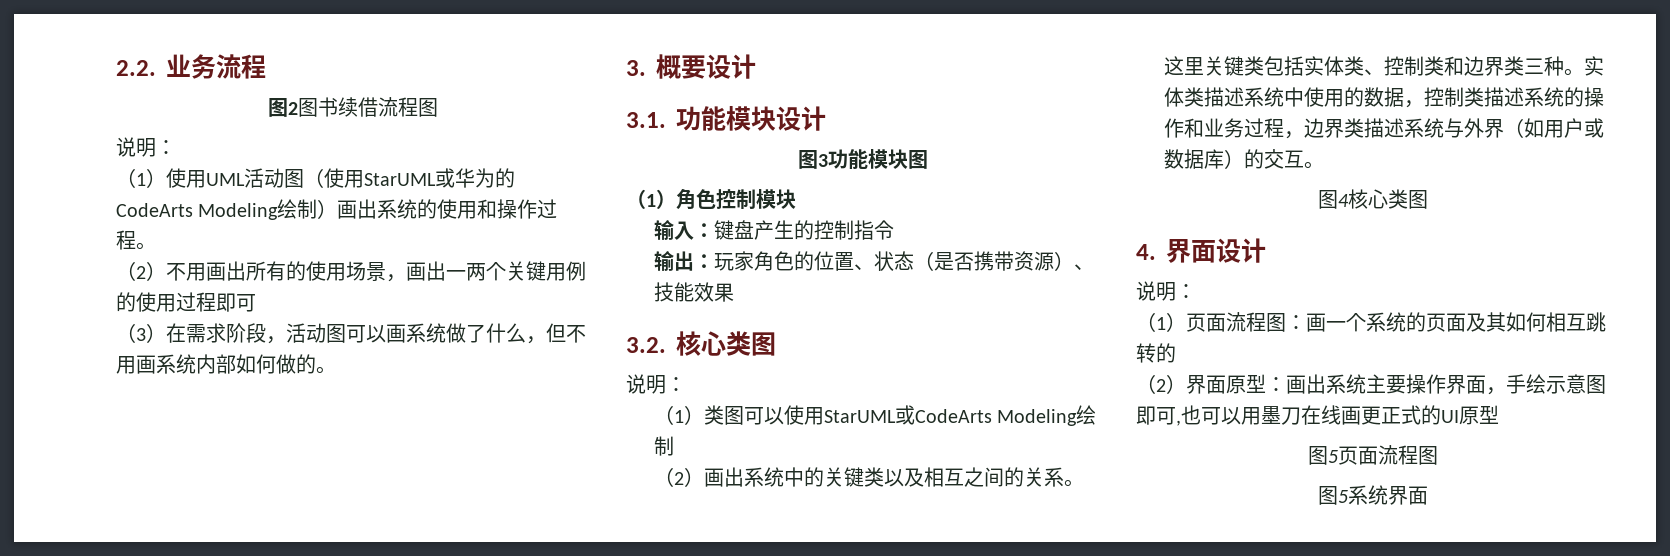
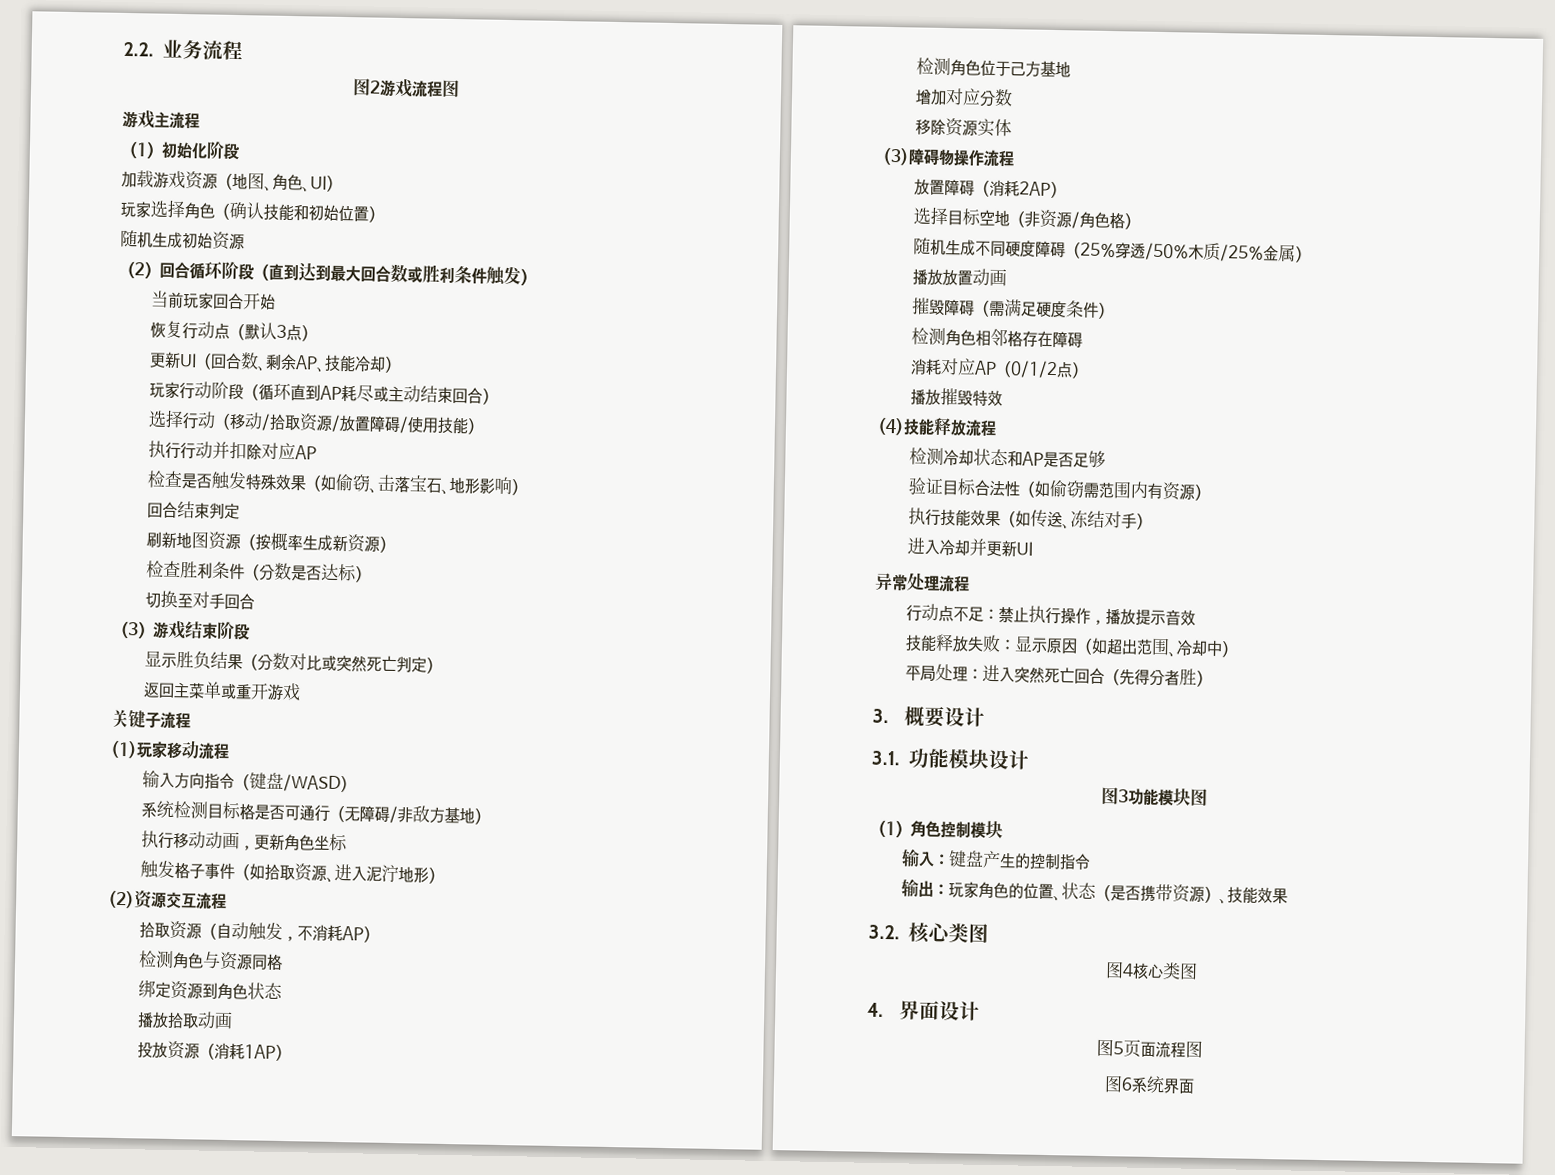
[298,97,438,117] [116,137,176,157] [116,168,515,188] [116,199,558,220] [116,230,156,250] [116,261,586,282] [116,292,256,312] [116,323,586,344] [116,354,336,374] 图书续借流程图 // 说明： // （1）使用UML活动图（使用StarUML或华为的CodeArts Modeling绘制）画出系统的使用和操作过程。 // （2）不用画出所有的使用场景，画出一两个关键用例的使用过程即可 // （3）在需求阶段，活动图可以画系统做了什么，但不用画系统内部如何做的。 -> [379,78,460,98] [122,110,200,130] [121,140,241,161] [121,170,342,193] [120,199,384,223] [120,229,245,251] [119,260,536,286] [151,290,277,310] [150,320,318,342] [149,351,402,374] [149,381,499,405] [148,409,485,435] [148,440,318,461] [147,470,528,496] [147,500,241,520] [146,531,396,553] [146,560,372,583] [145,590,256,610] [112,620,251,641] [144,650,443,674] [143,681,302,702] [111,709,191,729] [110,740,230,760] [142,770,357,793] [141,800,491,825] [141,830,349,852] [140,860,445,884] [108,890,227,910] [139,920,380,943] [138,950,285,972] [138,979,284,1000] [137,1011,234,1030] [137,1040,292,1062] [916,57,1072,78] [915,88,1014,107] [915,118,1013,137] [882,147,1015,167] [914,178,1067,199] [913,206,1141,230] [913,237,1312,263] [912,268,1008,287] [912,297,1115,320] [911,327,1084,348] [910,357,1089,379] [910,387,1004,407] [877,417,997,437] [909,447,1107,469] [908,477,1211,501] [908,507,1153,530] [907,537,1034,557] [874,572,970,593] [906,603,1197,627] [905,633,1239,658] [905,663,1213,687] 游戏流程图 // 游戏主流程 // （1）初始化阶段 // 加载游戏资源（地图、角色、UI） // 玩家选择角色（确认技能和初始位置） // 随机生成初始资源 // （2）回合循环阶段（直到达到最大回合数或胜利条件触发） // 当前玩家回合开始 // 恢复行动点（默认3点） // 更新UI（回合数、剩余AP、技能冷却） // 玩家行动阶段（循环直到AP耗尽或主动结束回合） // 选择行动（移动/拾取资源/放置障碍/使用技能） // 执行行动并扣除对应AP // 检查是否触发特殊效果（如偷窃、击落宝石、地形影响） // 回合结束判定 // 刷新地图资源（按概率生成新资源） // 检查胜利条件（分数是否达标） // 切换至对手回合 // （3）游戏结束阶段 // 显示胜负结果（分数对比或突然死亡判定） // 返回主菜单或重开游戏 // 关键子流程 // (1)玩家移动流程 // 输入方向指令（键盘/WASD） // 系统检测目标格是否可通行（无障碍/非敌方基地） // 执行移动动画，更新角色坐标 // 触发格子事件（如拾取资源、进入泥泞地形） // (2)资源交互流程 // 拾取资源（自动触发，不消耗AP） // 检测角色与资源同格 // 绑定资源到角色状态 // 播放拾取动画 // 投放资源（消耗1AP） // 检测角色位于己方基地 // 增加对应分数 // 移除资源实体 // (3)障碍物操作流程 // 放置障碍（消耗2AP） // 选择目标空地（非资源/角色格） // 随机生成不同硬度障碍（25%穿透/50%木质/25%金属） // 播放放置动画 // 摧毁障碍（需满足硬度条件） // 检测角色相邻格存在障碍 // 消耗对应AP（0/1/2点） // 播放摧毁特效 // (4)技能释放流程 // 检测冷却状态和AP是否足够 // 验证目标合法性（如偷窃需范围内有资源） // 执行技能效果（如传送、冻结对手） // 进入冷却并更新UI // 异常处理流程 // 行动点不足：禁止执行操作，播放提示音效 // 技能释放失败：显示原因（如超出范围、冷却中） // 平局处理：进入突然死亡回合（先得分者胜）
[626,374,686,394] [654,405,1097,426] [654,436,675,456] [654,467,1085,487] [1164,56,1605,76] [1164,87,1605,108] [1164,118,1605,139] [1164,149,1325,169] // 说明： // （1）类图可以使用StarUML或CodeArts Modeling绘制 // （2）画出系统中的关键类以及相互之间的关系。这里关键类包括实体类、控制类和边界类三种。实体类描述系统中使用的数据，控制类描述系统的操作和业务过程，边界类描述系统与外界（如用户或数据库）的交互。 -> (989, 933) none
[1136,281,1196,301] [1136,312,1606,332] [1136,343,1176,363] [1136,374,1606,395] [1136,405,1499,426] // 说明： // （1）页面流程图：画一个系统的页面及其如何相互跳转的 // （2）界面原型：画出系统主要操作界面，手绘示意图即可,也可以用墨刀在线画更正式的UI原型 -> (981, 1011) none
[1338,490,1348,503] 5 -> [1120,1077,1133,1091] 6

